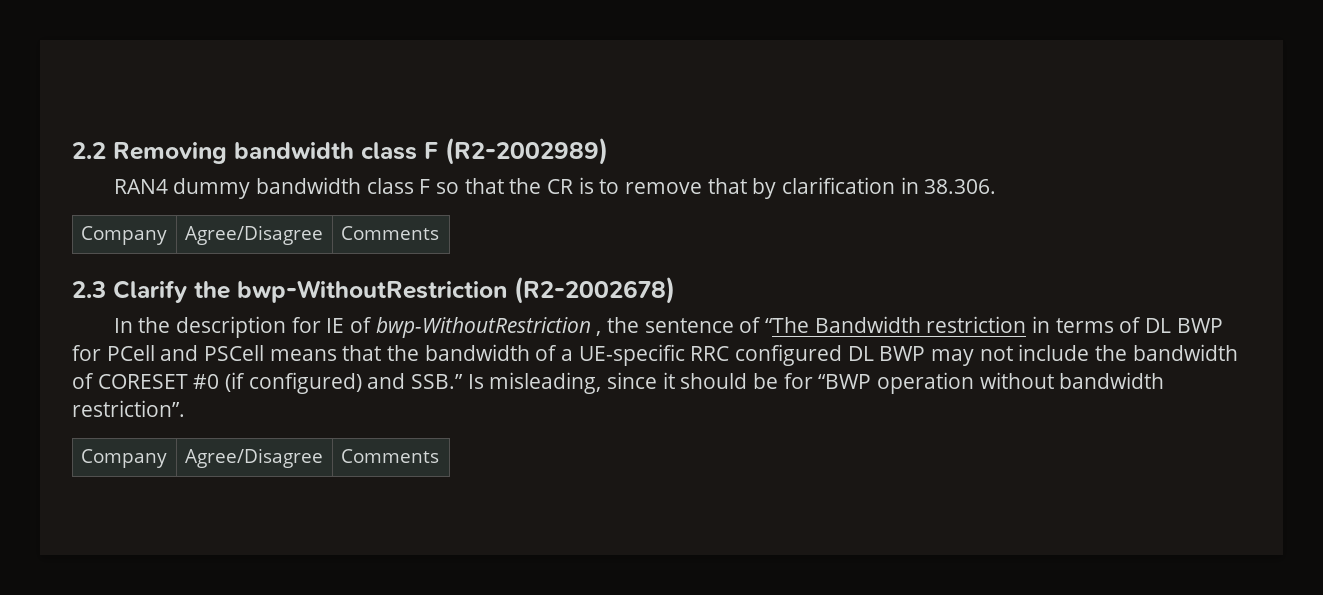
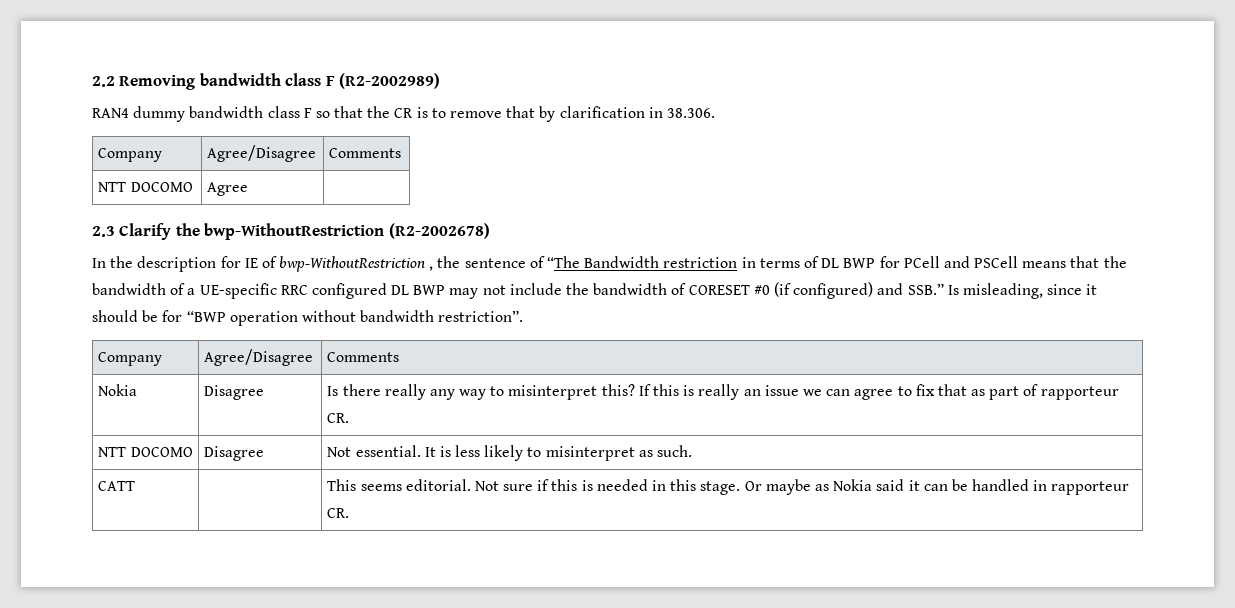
(439, 233) none -> [98,182,193,192] [207,182,249,196] // NTT DOCOMO | Agree |
(439, 456) none -> [98,384,138,396] [204,385,265,400] [327,384,1119,400] [327,413,350,423] [98,447,193,457] [204,446,265,461] [327,445,693,461] [98,481,136,491] [327,479,1130,495] [327,508,350,518] // Nokia | Disagree | Is there really any way to misinterpret this? If this is really an issue we can agree to fix that as part of rapporteur CR. // NTT DOCOMO | Disagree | Not essential. It is less likely to misinterpret as such. // CATT | | This seems editorial. Not sure if this is needed in this stage. Or maybe as Nokia said it can be handled in rapporteur CR.

